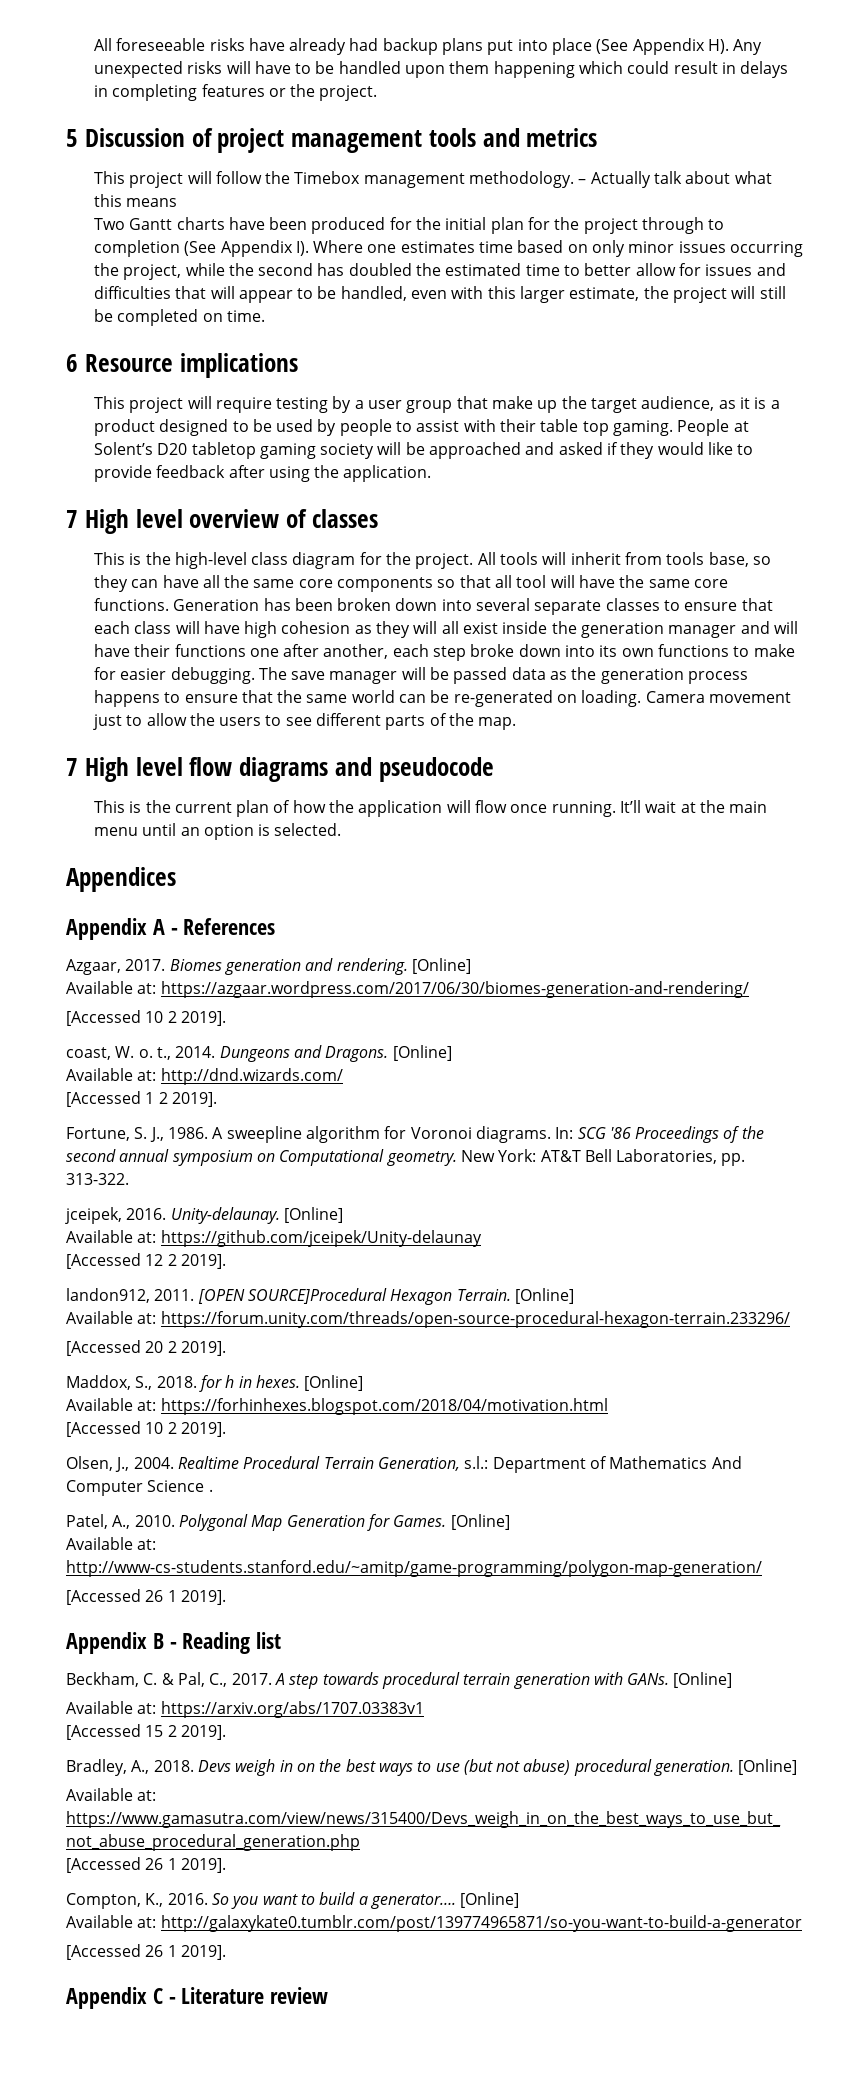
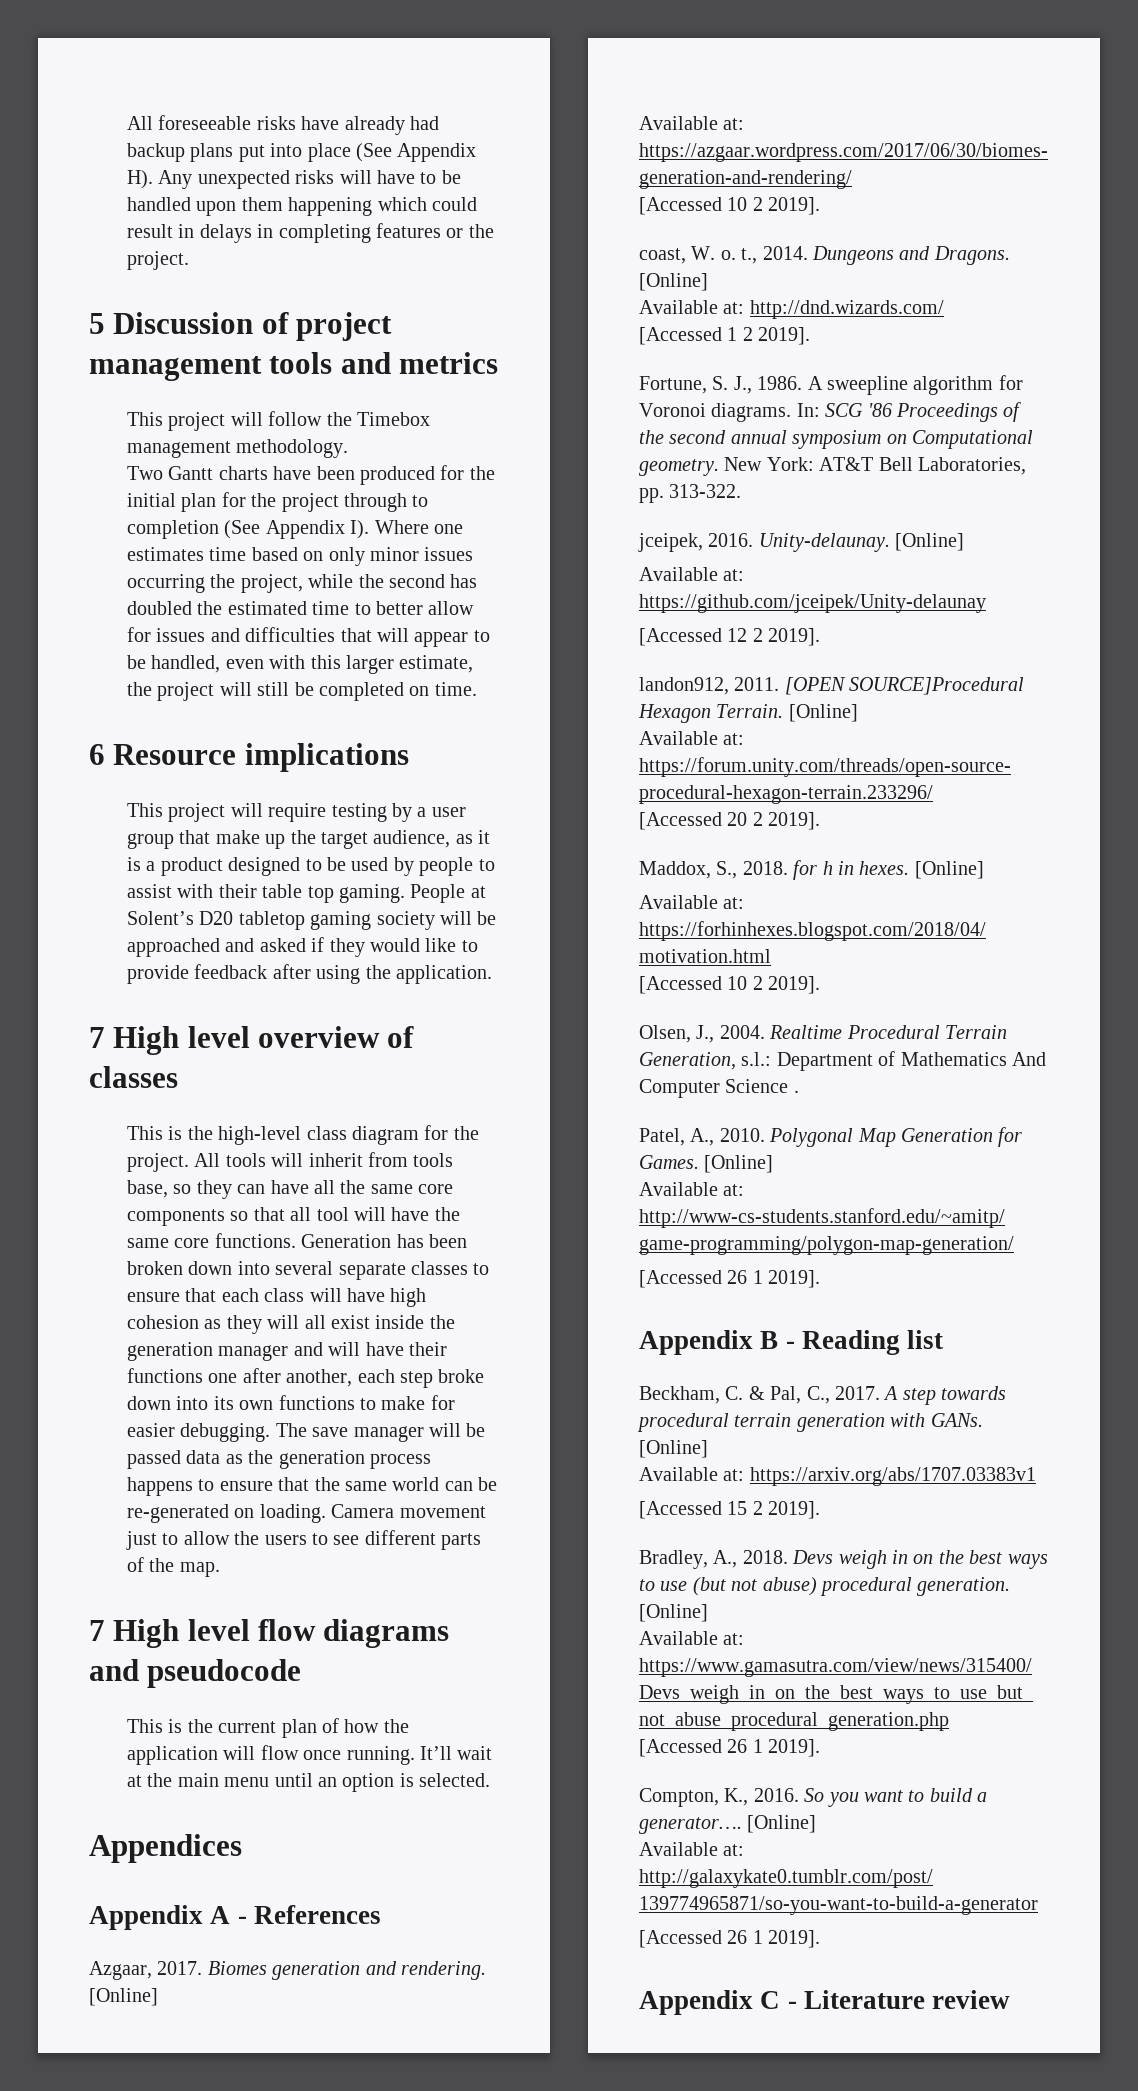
[578,171,772,188] [93,194,178,207] – Actually talk about what this means -> (349, 448) none

